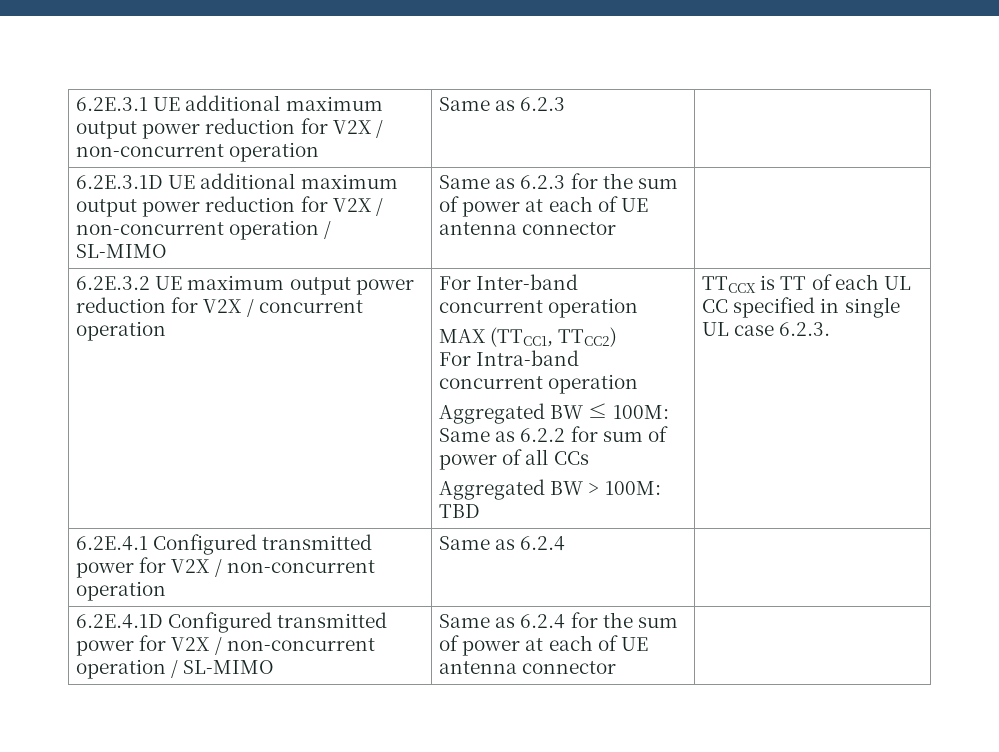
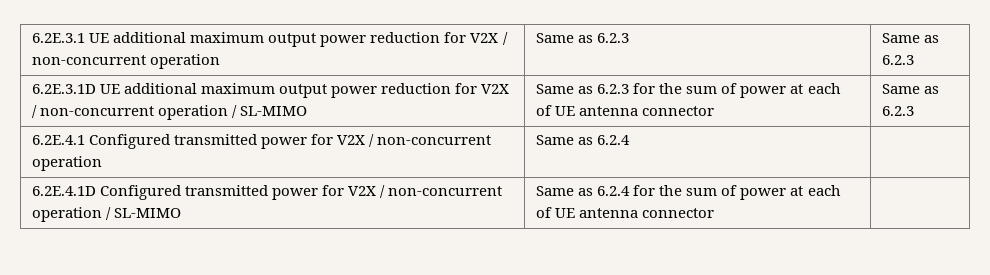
(566, 104) none -> [882,33,940,43] [882,55,915,65] Same as 6.2.3
[76,275,414,295] [76,297,363,317] [76,321,167,341] [439,274,579,290] [439,298,639,318] [439,327,618,347] [439,350,580,366] [439,374,639,394] [439,403,669,424] [439,426,668,442] [439,449,589,470] [439,479,661,500] [439,504,481,518] [702,274,911,293] [702,297,900,318] [702,322,831,336] // 6.2E.3.2 UE maximum output power reduction for V2X / concurrent operation | For Inter-band concurrent operation // MAX (TTCC1, TTCC2) // For Intra-band concurrent operation // Aggregated BW ≤ 100M: Same as 6.2.2 for sum of power of all CCs // Aggregated BW > 100M: TBD | TTCCX is TT of each UL CC specified in single UL case 6.2.3. -> [882,84,940,94] [882,106,915,116] Same as 6.2.3

